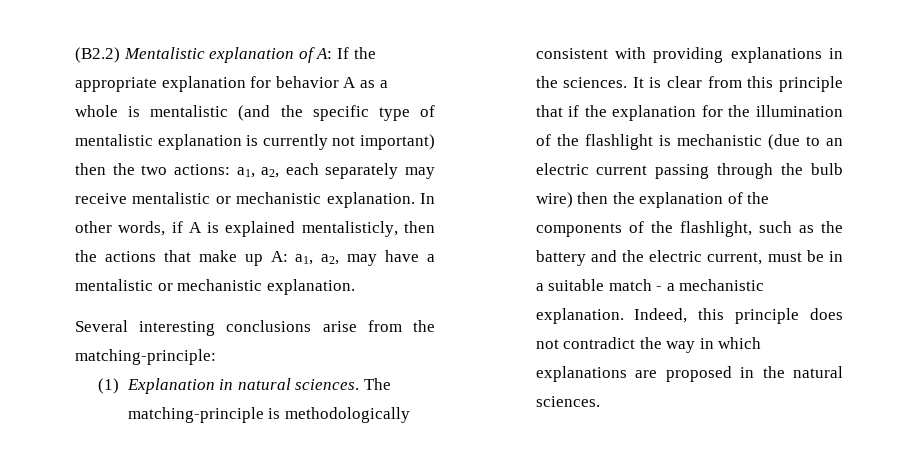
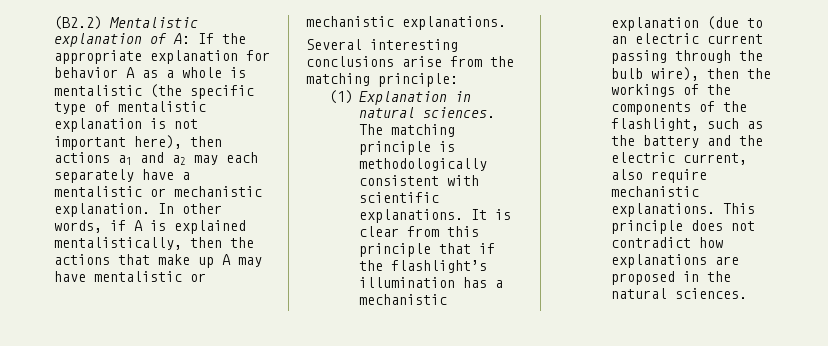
[238,105,303,121] (and the -> [150,84,182,98] (the
[262,134,436,150] [75,163,435,179] [75,193,127,204] currently not important) then the two actions: a1, a2, each separately may receive -> [174,119,198,129] [54,135,222,150] [54,152,258,165] [54,169,190,183] not important here), then actions a1 and a2 may each separately have a
[301,221,398,237] mentalisticly, -> [54,237,182,250] mentalistically,
[270,251,340,265] A: a1, a2, -> [222,254,231,265] A
[426,254,435,262] [75,279,355,295] a mentalistic or mechanistic explanation. -> [94,271,206,282] [306,16,506,30] mentalistic or mechanistic explanations.
[75,349,216,365] matching-principle: -> [306,73,458,87] matching principle:
[127,407,264,423] matching-principle -> [390,124,455,137] [358,141,431,155] matching principle
[653,47,843,63] [535,76,628,88] providing explanations in the sciences. -> [358,192,439,203] [358,209,463,223] scientific explanations.
[612,105,843,121] [535,134,762,150] explanation for the illumination of the flashlight is mechanistic -> [390,260,487,273] [358,277,503,288] [358,294,447,305] [610,17,699,31] flashlight’s illumination has a mechanistic explanation
[535,192,724,208] wire) then the explanation -> [650,67,771,81] [610,84,675,97] wire), then the workings
[767,250,843,262] [535,279,765,291] [535,308,843,324] [535,337,762,353] must be in a suitable match - a mechanistic explanation. Indeed, this principle does not contradict the way in which -> [610,169,707,183] [610,186,699,197] [610,203,755,217] [610,220,755,234] [610,237,723,248] also require mechanistic explanations. This principle does not contradict how

